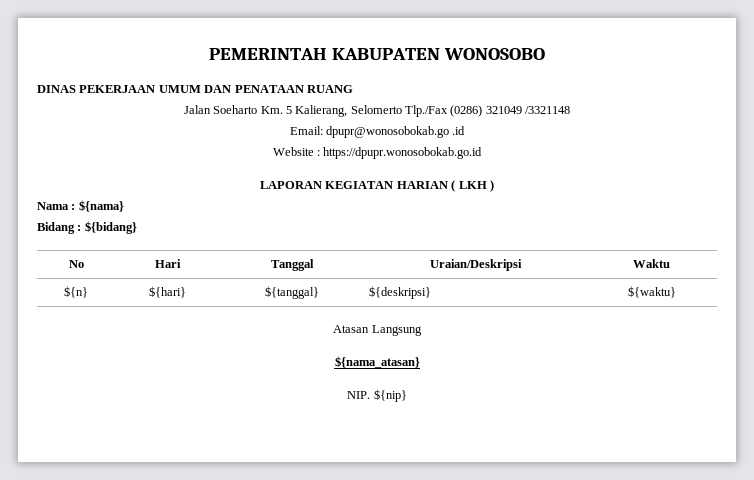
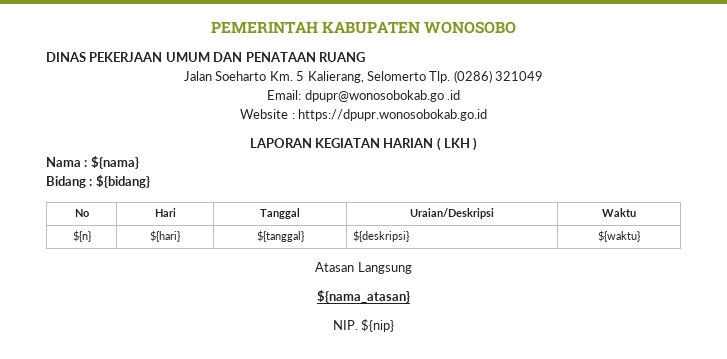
[405,105,449,117] Tlp./Fax -> [429,71,451,83] Tlp.
[525,106,571,114] /3321148 -> (543, 76) none

